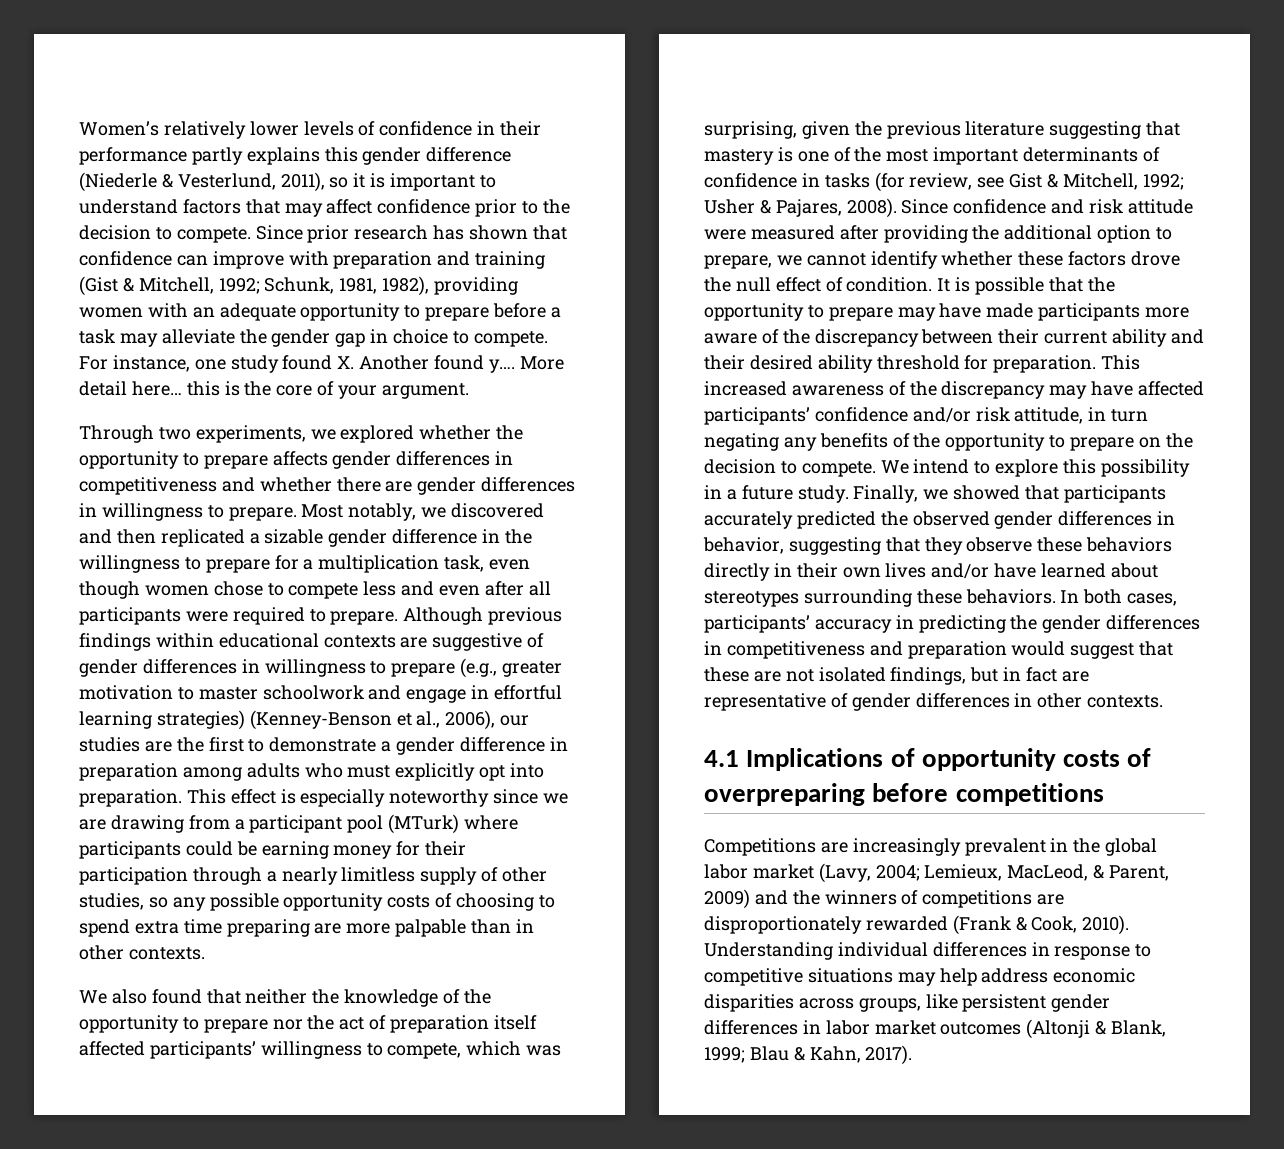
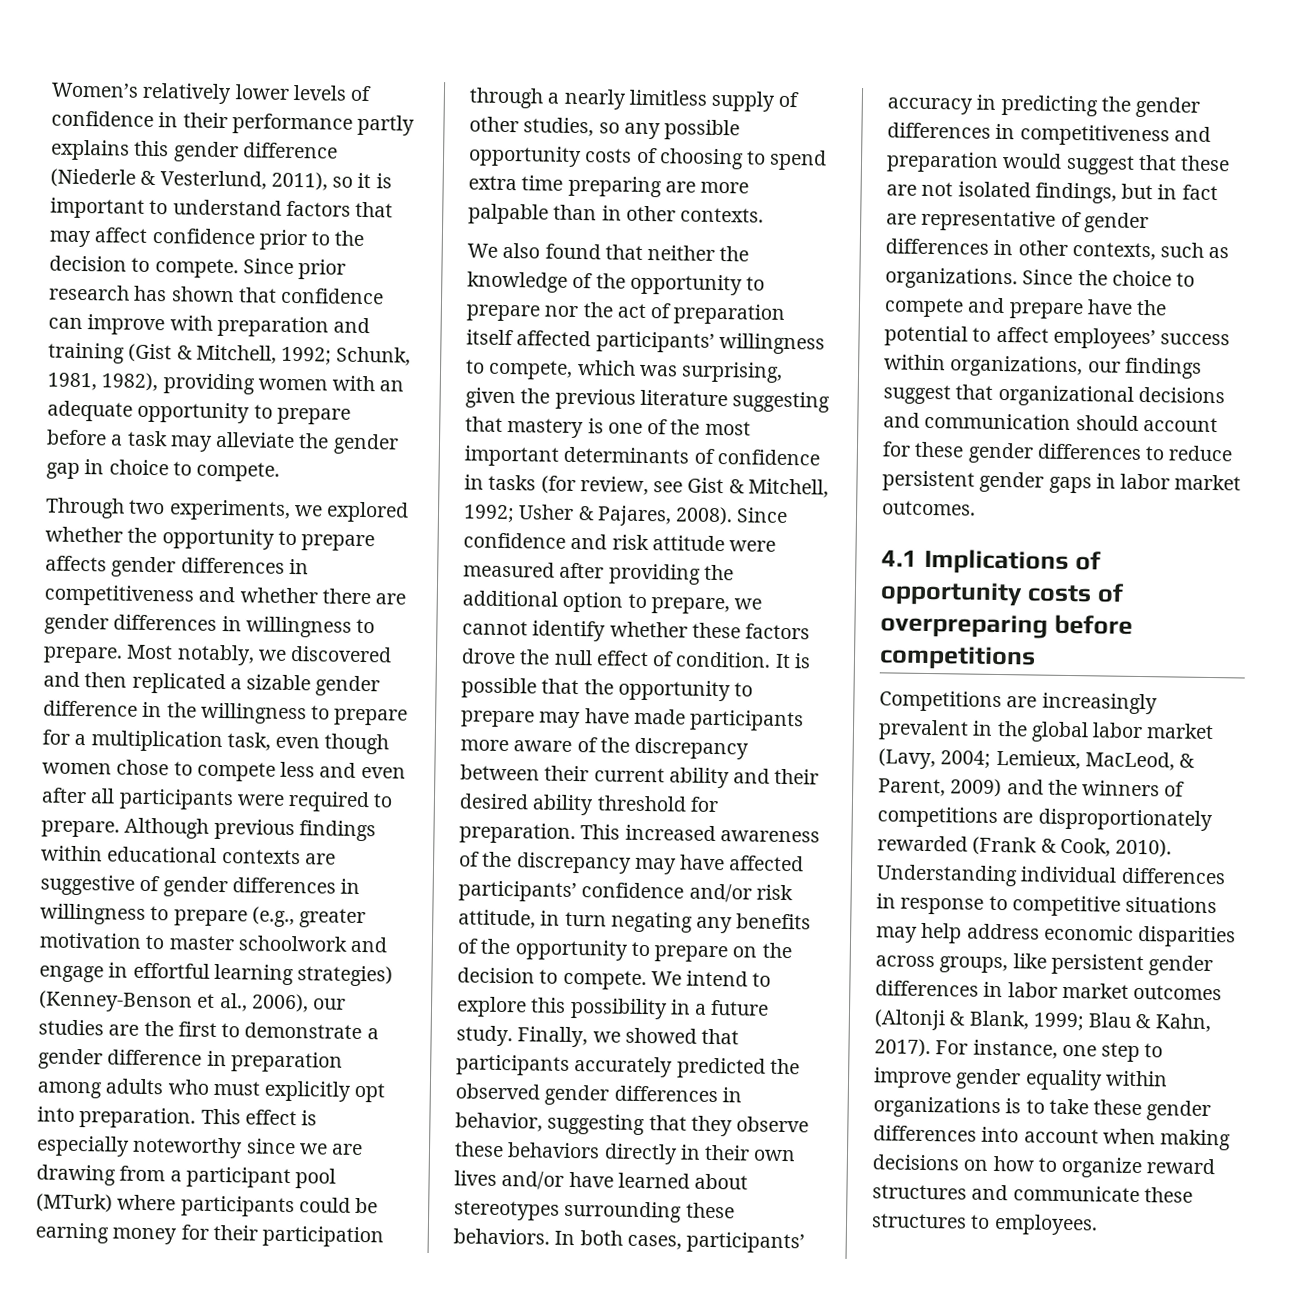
[79,355,564,373] [79,381,469,399] For instance, one study found X. Another found y…. More detail here… this is the core of your argument. -> (281, 471) none
[1087,695,1164,708] contexts. -> [1071,242,1230,261] [885,267,1196,290] [884,297,1168,320] [884,325,1231,350] [884,354,1202,379] [883,384,1225,407] [883,412,1218,433] [882,441,1234,464] [882,470,1242,494] [882,500,976,516] contexts, such as organizations. Since the choice to compete and prepare have the potential to affect employees’ success within organizations, our findings suggest that organizational decisions and communication should account for these gender differences to reduce persistent gender gaps in labor market outcomes.
(913, 1055) none -> [935,1039,1164,1063] [873,1067,1168,1091] [873,1096,1212,1122] [873,1125,1232,1151] [872,1154,1216,1179] [872,1184,1193,1203] [871,1213,1098,1236] For instance, one step to improve gender equality within organizations is to take these gender differences into account when making decisions on how to organize reward structures and communicate these structures to employees.

